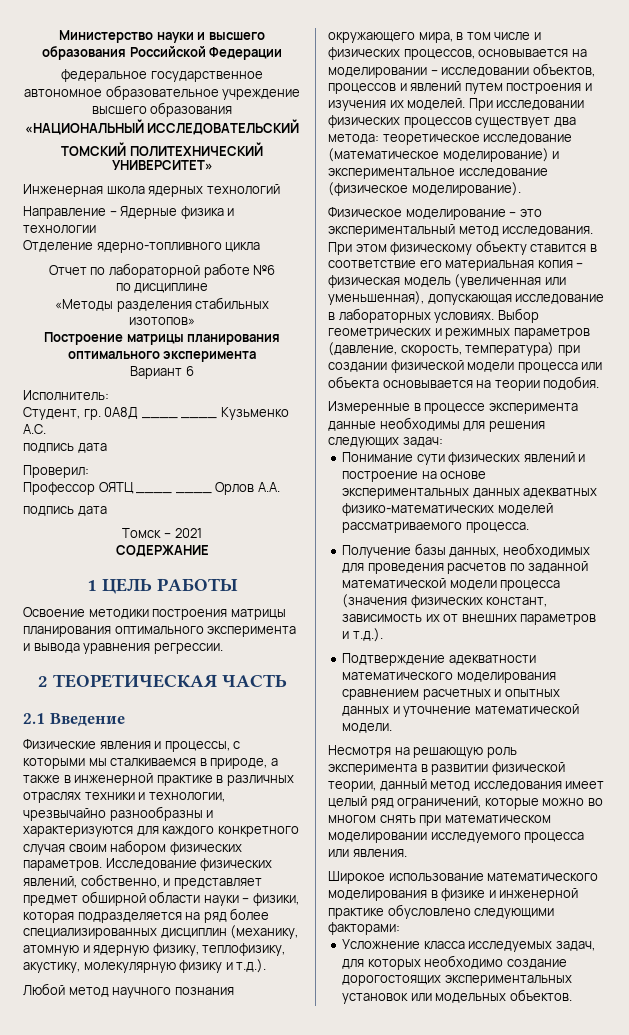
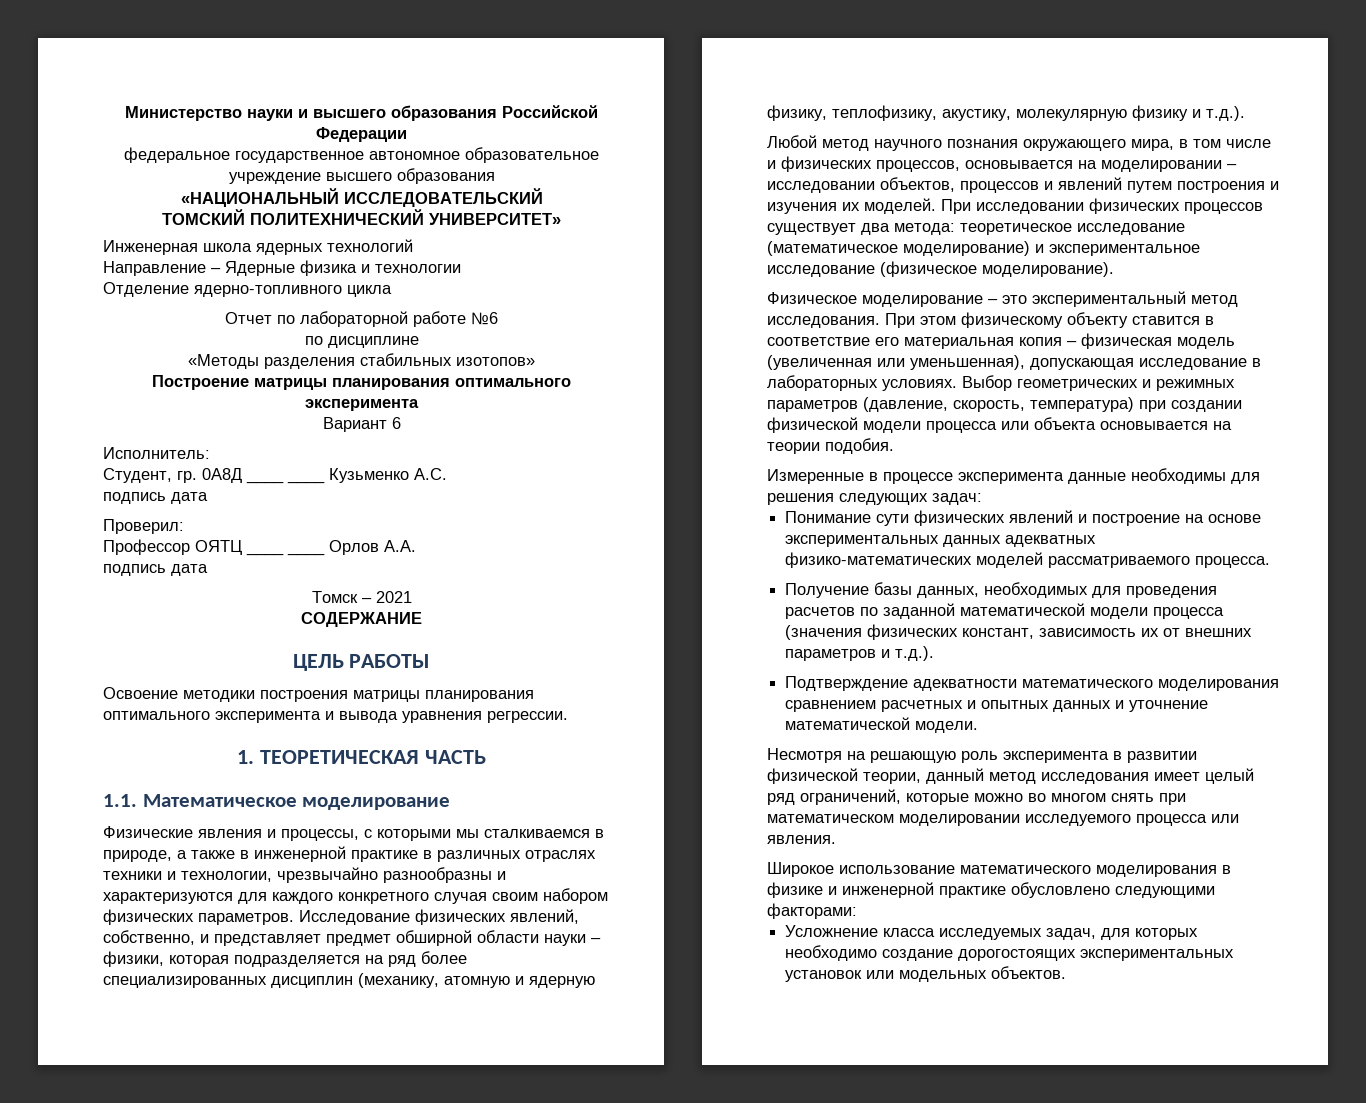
[86,580,97,591] 1 -> (422, 619) none
[37,676,48,687] 2 -> [237,750,255,764] 1.
[23,713,125,727] 2.1 Введение -> [103,794,451,810] 1.1. Математическое моделирование

